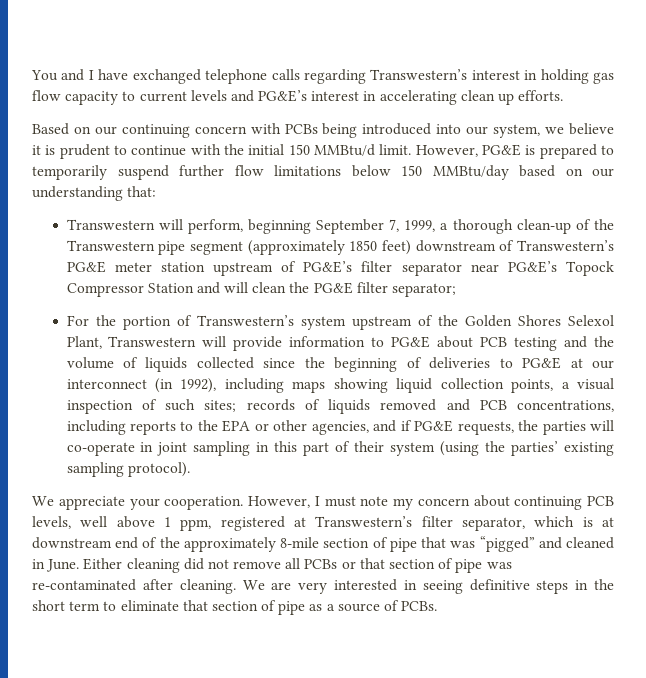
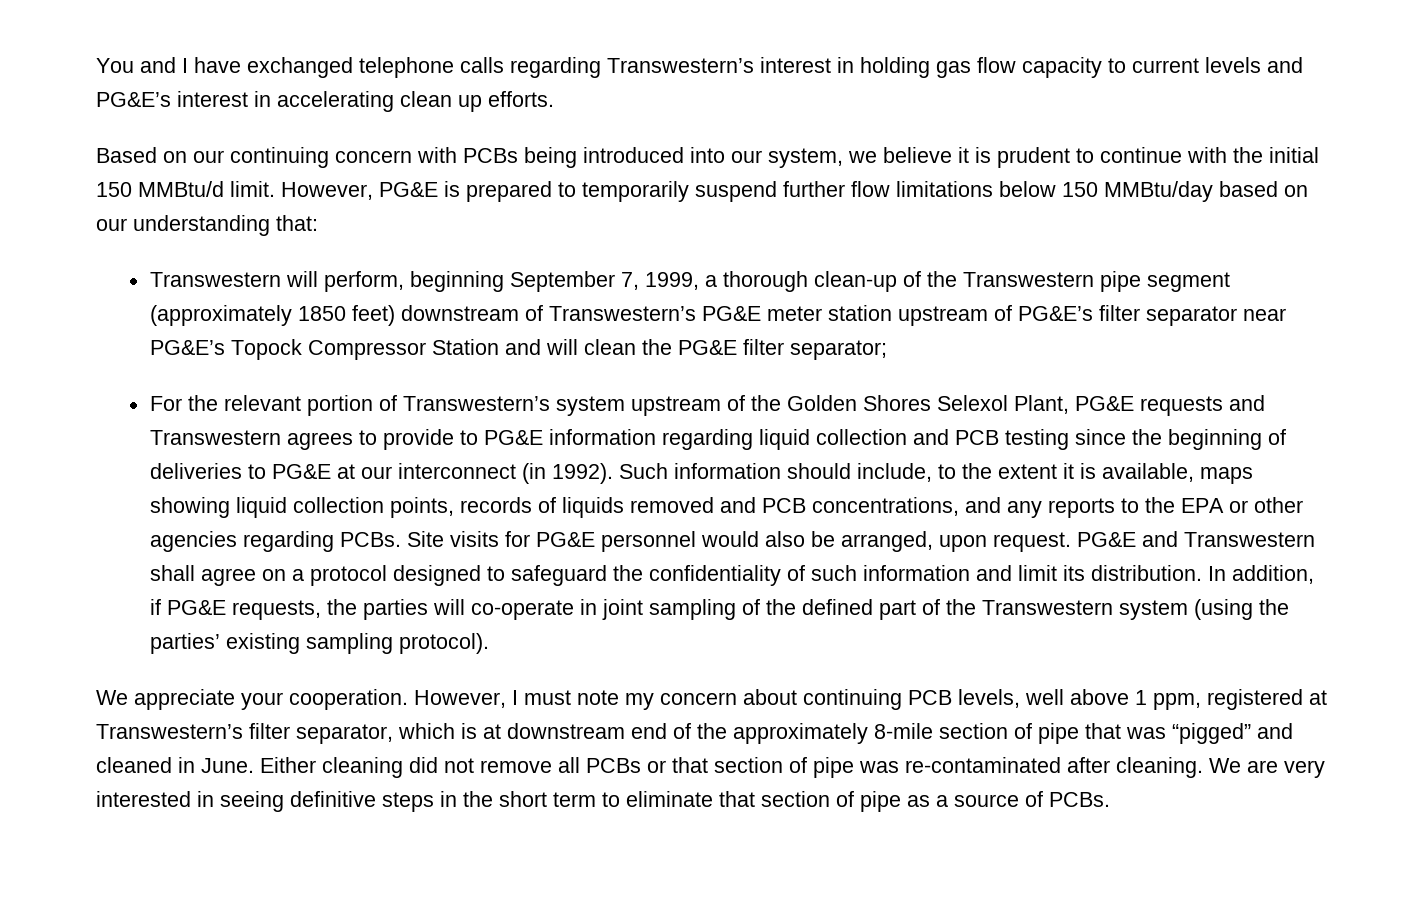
(116, 320) none -> [223,395,301,411] relevant
[108,336,614,351] [66,357,254,372] Transwestern will provide information to PG&E about PCB testing and the volume of liquids collected -> [1074,395,1265,416] [149,429,1069,450] PG&E requests and Transwestern agrees to provide to PG&E information regarding liquid collection and PCB testing
[180,378,284,393] 1992), including -> [551,463,1194,484] 1992). Such information should include, to the extent it is available,
[561,378,614,390] [66,399,237,414] a visual inspection of such sites; -> (454, 507) none
[66,420,126,435] including -> [964,497,1042,518] and any
[311,420,397,435] agencies, and -> [149,531,1315,552] [149,565,1314,586] agencies regarding PCBs. Site visits for PG&E personnel would also be arranged, upon request. PG&E and Transwestern shall agree on a protocol designed to safeguard the confidentiality of such information and limit its distribution. In addition,
[256,441,385,456] in this part of their -> [741,599,1113,620] of the defined part of the Transwestern

